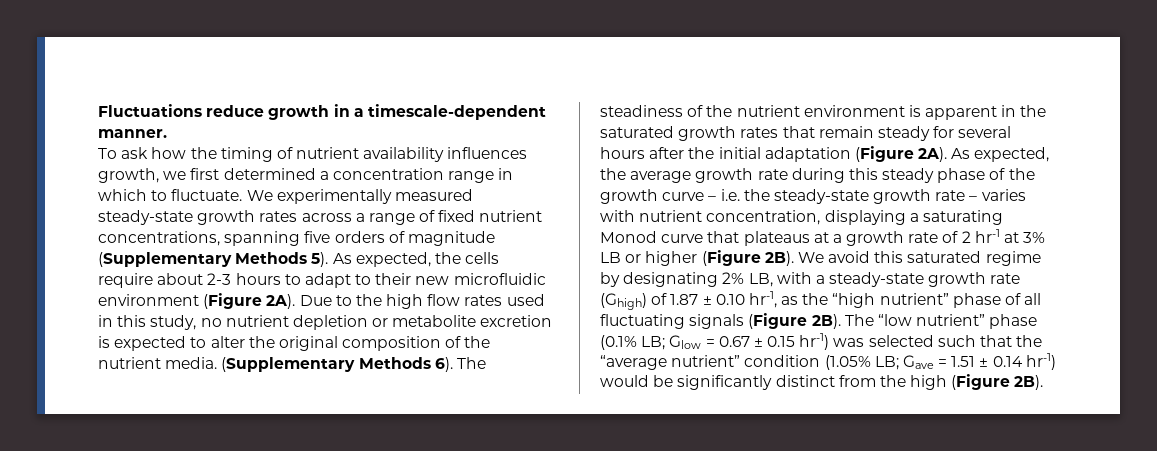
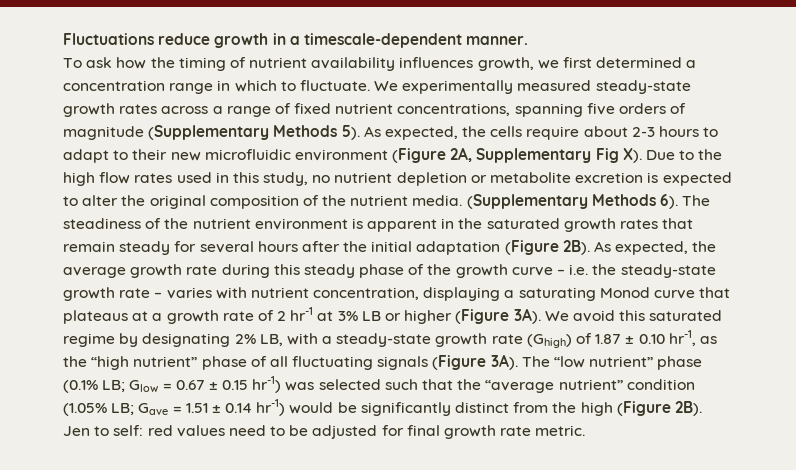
[266,294,296,309] 2A). -> [450,147,642,163] 2A, Supplementary Fig X).
[918,147,948,162] 2A). -> [562,240,590,255] 2B).
[764,251,794,266] 2B). -> [513,308,541,324] 3A).
[811,314,841,329] 2B). -> [490,354,518,370] 3A).
(1044, 382) none -> [63,425,586,439] Jen to self: red values need to be adjusted for final growth rate metric.

